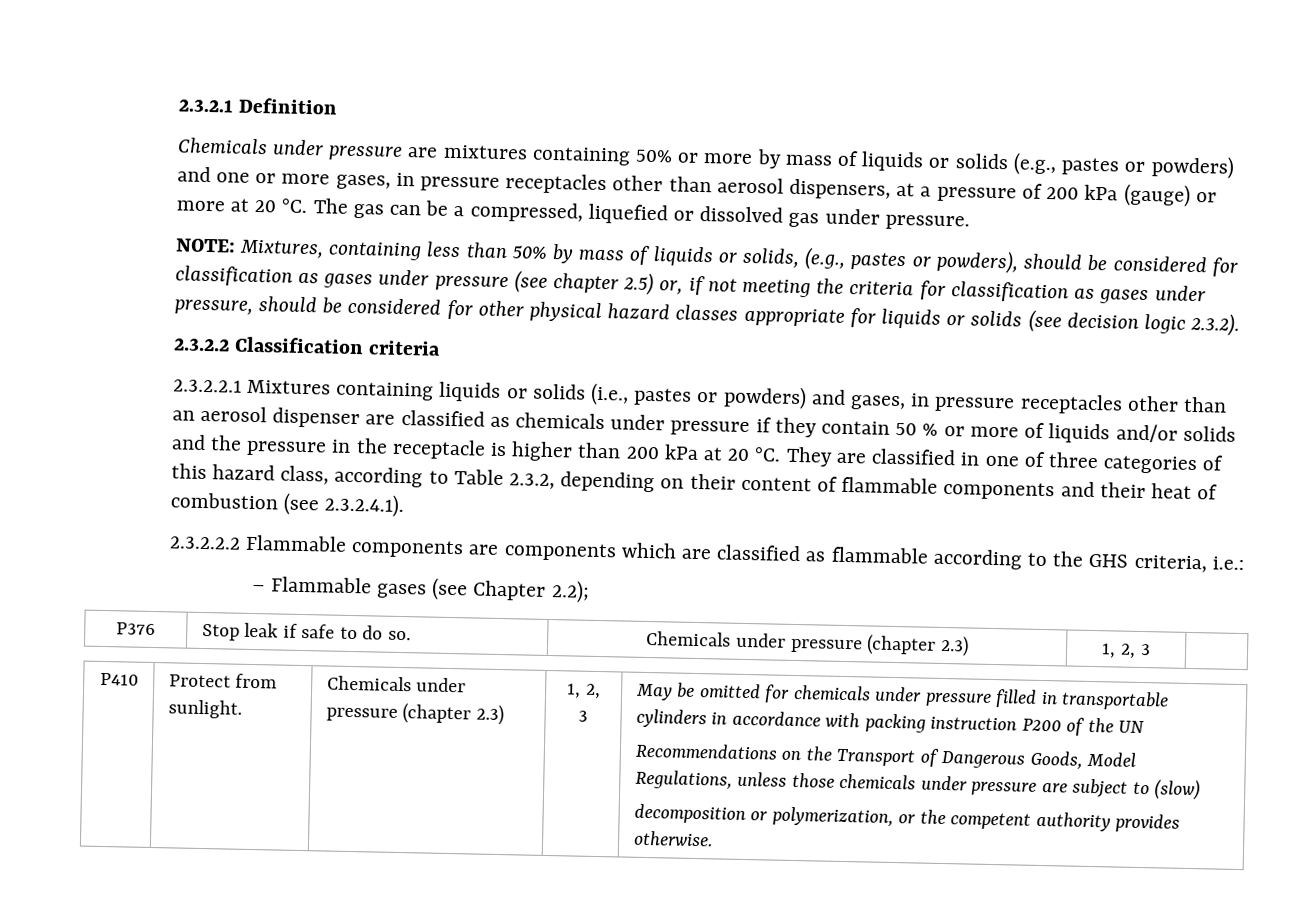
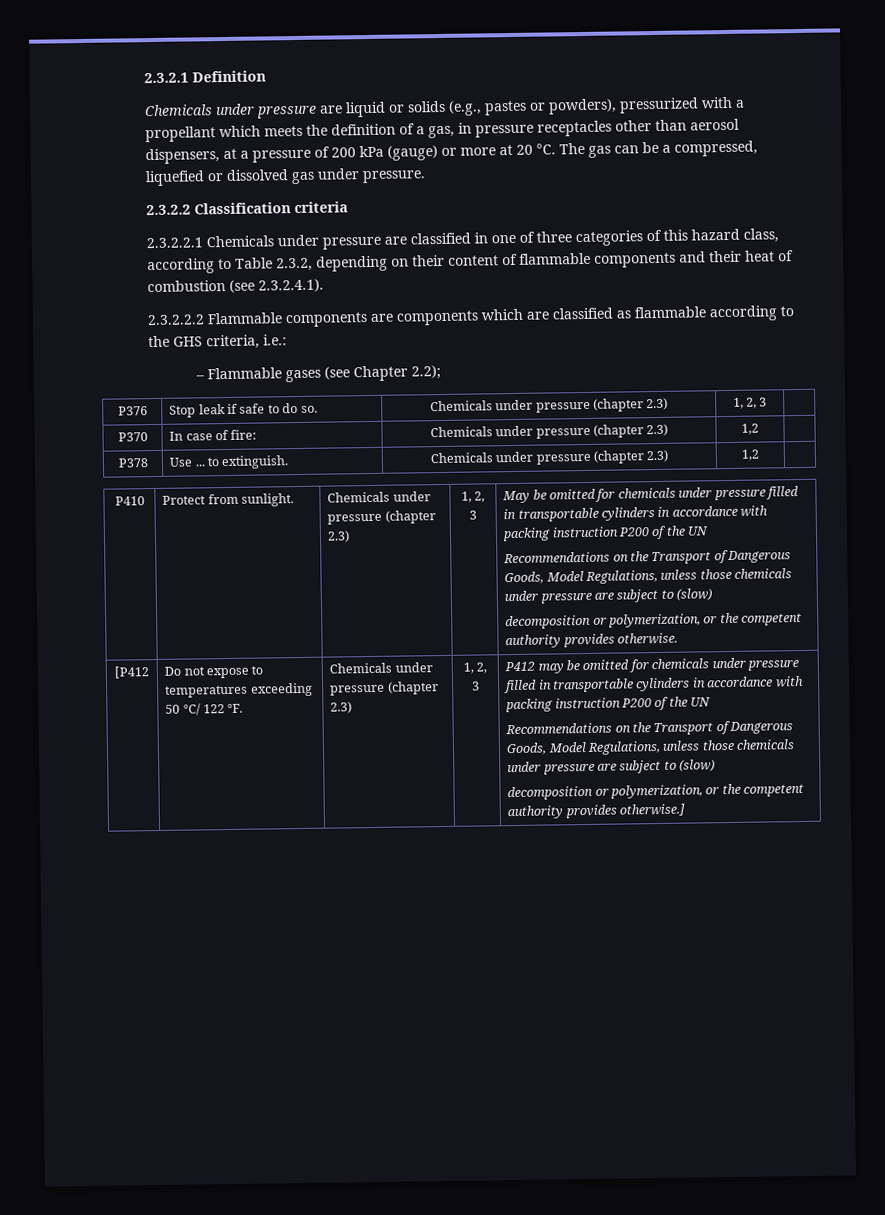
[442,144,925,172] mixtures containing 50% or more by mass of liquids -> [345,101,387,118] liquid
[1150,155,1235,179] [176,166,391,190] powders) and one or more gases, -> [548,96,746,115] [145,123,456,143] powders), pressurized with a propellant which meets the definition of a gas,
[174,238,1239,277] [174,265,1206,305] [173,296,1241,336] [172,336,442,356] [172,379,1228,415] [171,405,1236,444] [170,434,833,467] NOTE: Mixtures, containing less than 50% by mass of liquids or solids, (e.g., pastes or powders), should be considered for classification as gases under pressure (see chapter 2.5) or, if not meeting the criteria for classification as gases under pressure, should be considered for other physical hazard classes appropriate for liquids or solids (see decision logic 2.3.2). // 2.3.2.2 Classification criteria // 2.3.2.2.1 Mixtures containing liquids or solids (i.e., pastes or powders) and gases, in pressure receptacles other than an aerosol dispenser are classified as chemicals under pressure if they contain 50 % or more of liquids and/or solids and the pressure in the receptacle is higher than 200 kPa at 20 °C. They -> [146,201,349,216] [146,234,382,250] 2.3.2.2 Classification criteria // 2.3.2.2.1 Chemicals under pressure
(1151, 649) none -> [117,432,148,442] [169,429,258,441] [429,423,669,439] [741,423,759,435] [117,458,149,468] [169,455,290,470] [429,449,669,465] [741,449,759,461] // P370 | In case of fire: | Chemicals under pressure (chapter 2.3) | 1,2 | // P378 | Use ... to extinguish. | Chemicals under pressure (chapter 2.3) | 1,2 |
(713, 838) none -> [114,666,149,679] [164,665,264,679] [165,682,313,698] [165,703,244,716] [329,662,433,674] [330,681,439,696] [330,701,353,714] [462,662,488,674] [472,681,480,691] [504,657,799,674] [504,675,804,694] [505,696,712,713] [505,720,794,736] [506,739,796,756] [507,759,716,775] [507,783,805,801] [507,803,686,820] // [P412 | Do not expose to temperatures exceeding 50 °C/ 122 °F. | Chemicals under pressure (chapter 2.3) | 1, 2, 3 | P412 may be omitted for chemicals under pressure filled in transportable cylinders in accordance with packing instruction P200 of the UN // Recommendations on the Transport of Dangerous Goods, Model Regulations, unless those chemicals under pressure are subject to (slow) // decomposition or polymerization, or the competent authority provides otherwise.]

